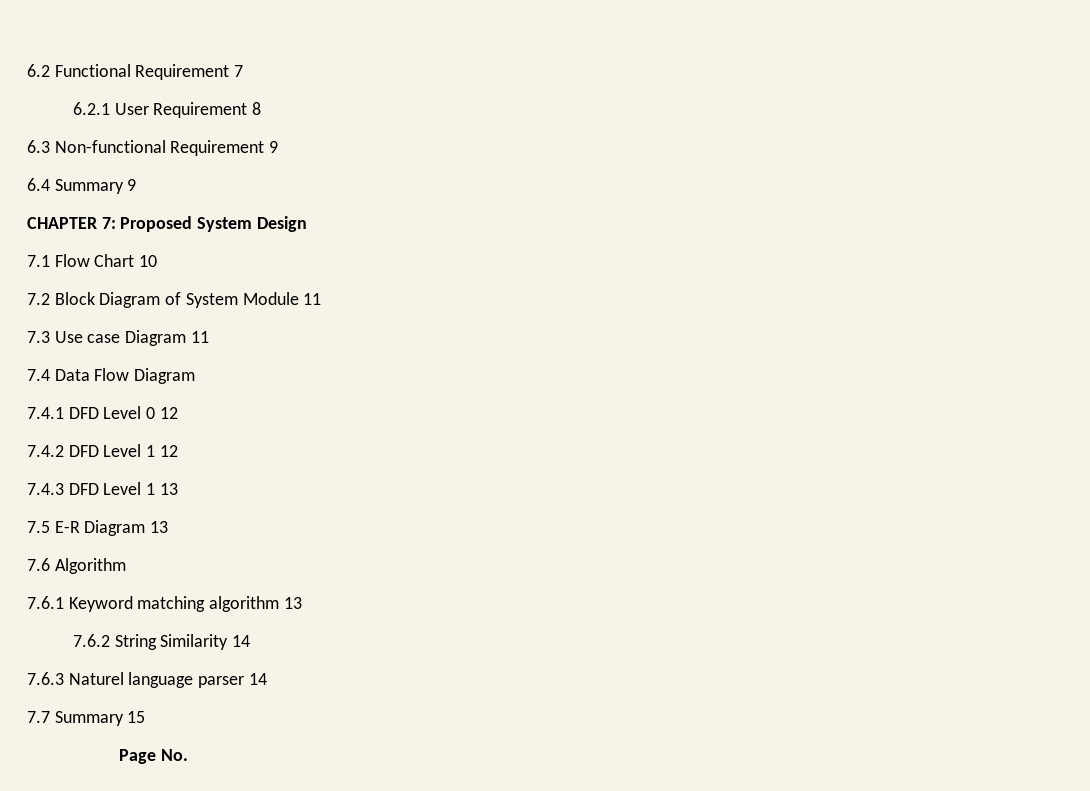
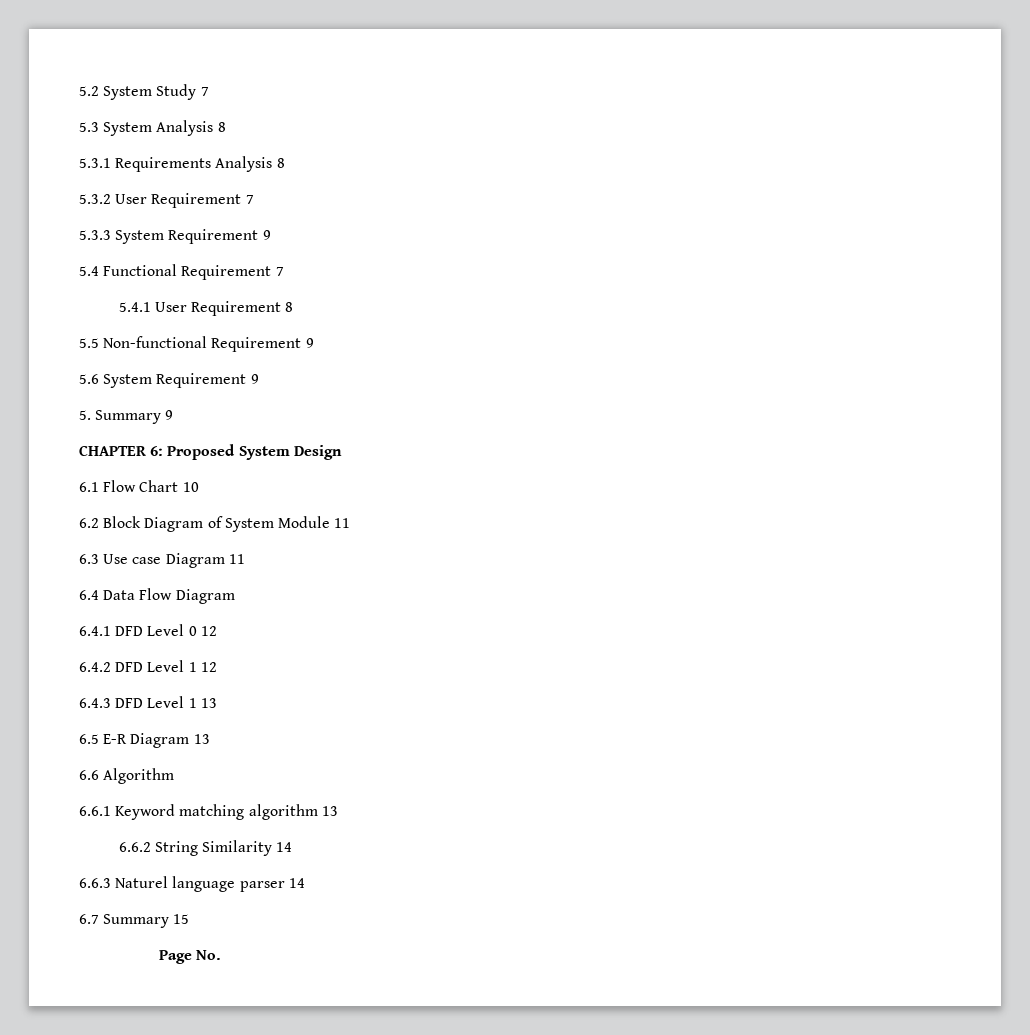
[27,64,50,77] 6.2 -> [79,84,209,100] [79,120,226,136] [79,156,285,172] [79,193,254,208] [79,229,271,244] [79,266,99,276] 5.2 System Study 7 // 5.3 System Analysis 8 // 5.3.1 Requirements Analysis 8 // 5.3.2 User Requirement 7 // 5.3.3 System Requirement 9 // 5.4
[72,102,110,115] 6.2.1 -> [118,302,151,312] 5.4.1
[27,140,50,153] 6.3 -> [79,338,99,348] 5.5
[27,178,50,191] 6.4 -> [79,373,259,388] [79,410,91,420] 5.6 System Requirement 9 // 5.
[101,217,116,229] 7: -> [150,446,164,456] 6:
[27,255,50,267] 7.1 -> [79,482,99,492] 6.1
[27,293,50,305] 7.2 -> [79,518,99,528] 6.2
[27,331,50,343] 7.3 -> [79,554,99,564] 6.3
[27,369,50,381] 7.4 -> [79,590,99,600] 6.4
[27,407,64,419] 7.4.1 -> [79,626,111,636] 6.4.1
[27,445,64,457] 7.4.2 -> [79,662,111,672] 6.4.2
[27,483,64,495] 7.4.3 -> [79,698,111,708] 6.4.3
[27,521,50,533] 7.5 -> [79,734,99,744] 6.5
[27,558,50,571] 7.6 -> [79,770,99,780] 6.6
[27,596,64,609] 7.6.1 -> [79,806,111,816] 6.6.1
[72,634,110,647] 7.6.2 -> [118,842,151,852] 6.6.2
[27,672,64,685] 7.6.3 -> [79,878,111,888] 6.6.3
[27,711,50,723] 7.7 -> [79,914,99,924] 6.7

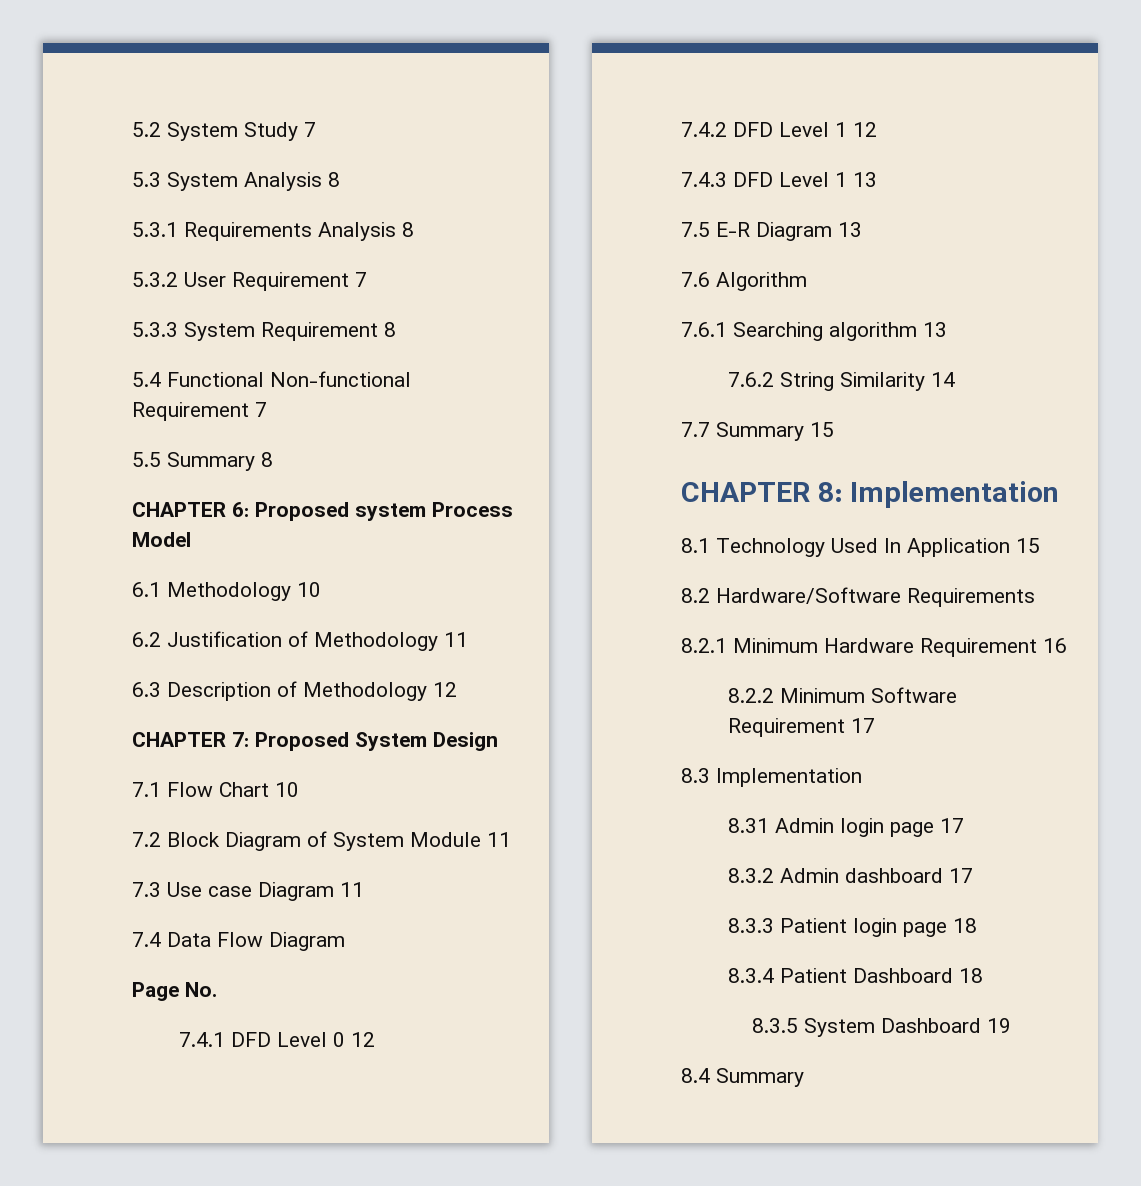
[262,230,271,240] 9 -> [384,322,396,337] 8
[181,265,284,280] [118,301,294,316] [79,336,314,352] [79,373,259,388] [79,410,174,424] [79,445,164,456] Requirement 7 // 5.4.1 User Requirement 8 // 5.5 Non-functional Requirement 9 // 5.6 System Requirement 9 // 5. Summary 9 // CHAPTER 6: -> [270,371,411,387] [132,402,267,421] [132,452,273,471] [132,502,513,521] [132,532,191,547] [132,582,321,601] [132,631,468,651] [132,681,457,701] [132,732,249,747] Non-functional Requirement 7 // 5.5 Summary 8 // CHAPTER 6: Proposed system Process Model // 6.1 Methodology 10 // 6.2 Justification of Methodology 11 // 6.3 Description of Methodology 12 // CHAPTER 7:
[79,482,99,492] 6.1 -> [132,782,161,797] 7.1
[79,518,99,528] 6.2 -> [132,832,161,847] 7.2
[79,554,99,564] 6.3 -> [132,882,161,897] 7.3
[79,590,99,600] 6.4 -> [132,932,161,947] 7.4
[79,626,111,636] 6.4.1 -> [132,982,217,1001] [179,1032,226,1047] Page No. // 7.4.1
[79,662,111,672] 6.4.2 -> [681,122,727,137] 7.4.2
[79,698,111,708] 6.4.3 -> [681,172,727,187] 7.4.3
[79,734,99,744] 6.5 -> [681,222,710,237] 7.5
[79,770,99,780] 6.6 -> [681,272,710,287] 7.6
[79,804,245,820] 6.6.1 Keyword matching -> [681,322,823,341] 7.6.1 Searching
[118,842,151,852] 6.6.2 -> [728,372,775,387] 7.6.2
[79,876,305,892] [79,914,190,928] [158,950,221,964] 6.6.3 Naturel language parser 14 // 6.7 Summary 15 // Page No. -> [681,422,834,441] [681,481,1060,508] [681,538,1040,557] [681,587,1035,607] [681,638,1067,657] [728,687,958,703] [728,718,876,737] [681,768,862,787] [728,818,965,837] [728,868,974,883] [728,918,978,937] [728,968,984,983] [751,1018,1011,1037] [681,1068,804,1087] 7.7 Summary 15 // CHAPTER 8: Implementation // 8.1 Technology Used In Application 15 // 8.2 Hardware/Software Requirements // 8.2.1 Minimum Hardware Requirement 16 // 8.2.2 Minimum Software Requirement 17 // 8.3 Implementation // 8.31 Admin login page 17 // 8.3.2 Admin dashboard 17 // 8.3.3 Patient login page 18 // 8.3.4 Patient Dashboard 18 // 8.3.5 System Dashboard 19 // 8.4 Summary

